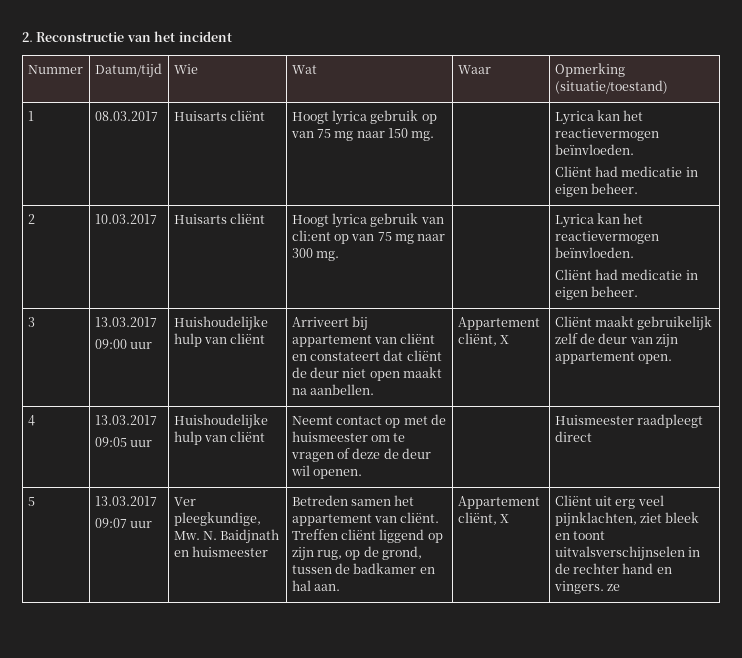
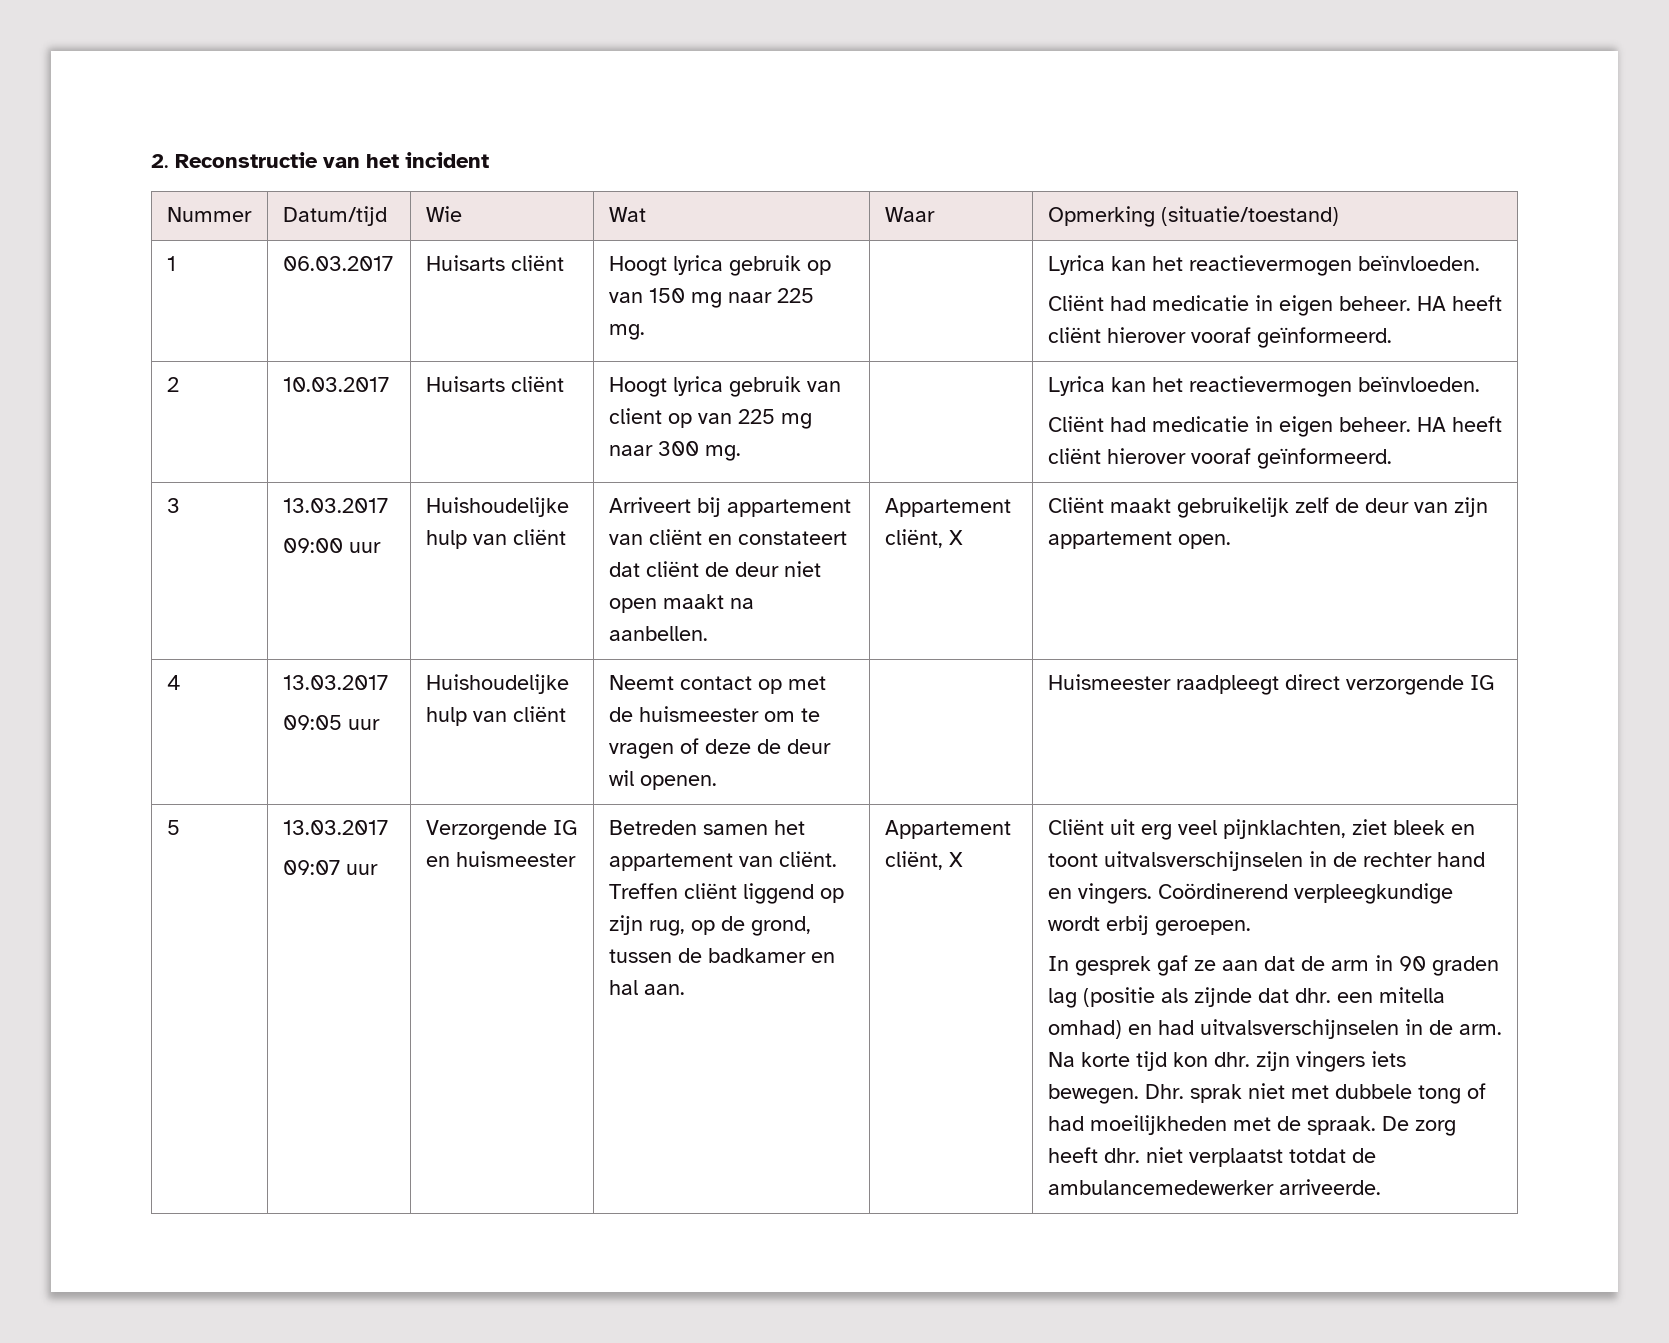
[94,111,158,121] 08.03.2017 -> [282,256,393,271] 06.03.2017
[316,128,409,141] 75 mg naar 150 -> [648,288,814,308] 150 mg naar 225
(638, 188) none -> [1416,295,1502,311] [1047,327,1392,348] HA heeft cliënt hierover vooraf geïnformeerd.
[291,230,392,244] cli:ent op van 75 -> [608,408,775,428] client op van 225
(638, 291) none -> [1416,416,1502,432] [1047,448,1392,469] HA heeft cliënt hierover vooraf geïnformeerd.
(592, 436) none -> [1345,675,1495,695] verzorgende IG
[173,497,196,506] [173,512,261,526] [173,529,280,544] Ver pleegkundige, Mw. N. Baidjnath -> [425,820,578,840] Verzorgende IG
[606,584,620,591] ze -> [1157,883,1453,904] [1047,915,1251,936] [1047,955,1499,976] [1047,987,1445,1008] [1047,1019,1502,1039] [1047,1051,1406,1072] [1047,1083,1486,1104] [1047,1115,1456,1136] [1047,1147,1376,1167] [1047,1179,1381,1195] Coördinerend verpleegkundige wordt erbij geroepen. // In gesprek gaf ze aan dat de arm in 90 graden lag (positie als zijnde dat dhr. een mitella omhad) en had uitvalsverschijnselen in de arm. Na korte tijd kon dhr. zijn vingers iets bewegen. Dhr. sprak niet met dubbele tong of had moeilijkheden met de spraak. De zorg heeft dhr. niet verplaatst totdat de ambulancemedewerker arriveerde.

